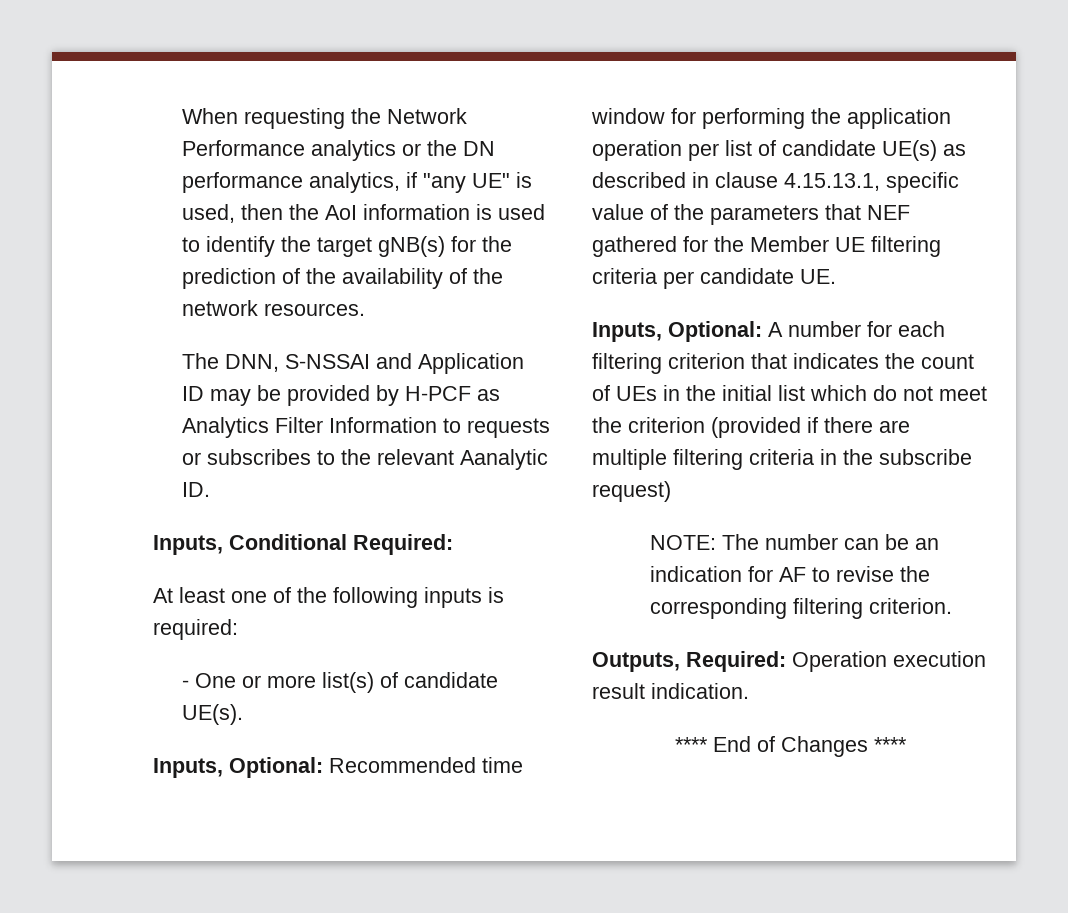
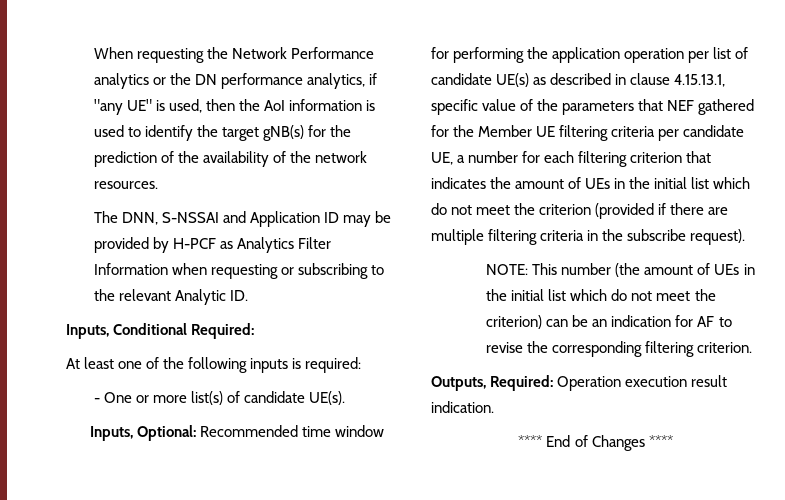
[442,418,550,438] [181,449,311,465] to requests or subscribes -> [171,263,368,279] when requesting or subscribing
[459,449,548,470] Aanalytic -> [174,289,226,305] Analytic
[800,269,836,284] [592,321,783,342] UE. // Inputs, Optional: A -> [431,152,466,165] UE, a
[921,354,974,369] count -> [515,179,565,189] amount
[592,481,671,502] request) -> [690,229,746,245] request).
[721,534,838,550] The number -> [532,263,755,277] [486,289,716,301] [486,315,543,329] This number (the amount of UEs in the initial list which do not meet the criterion)

